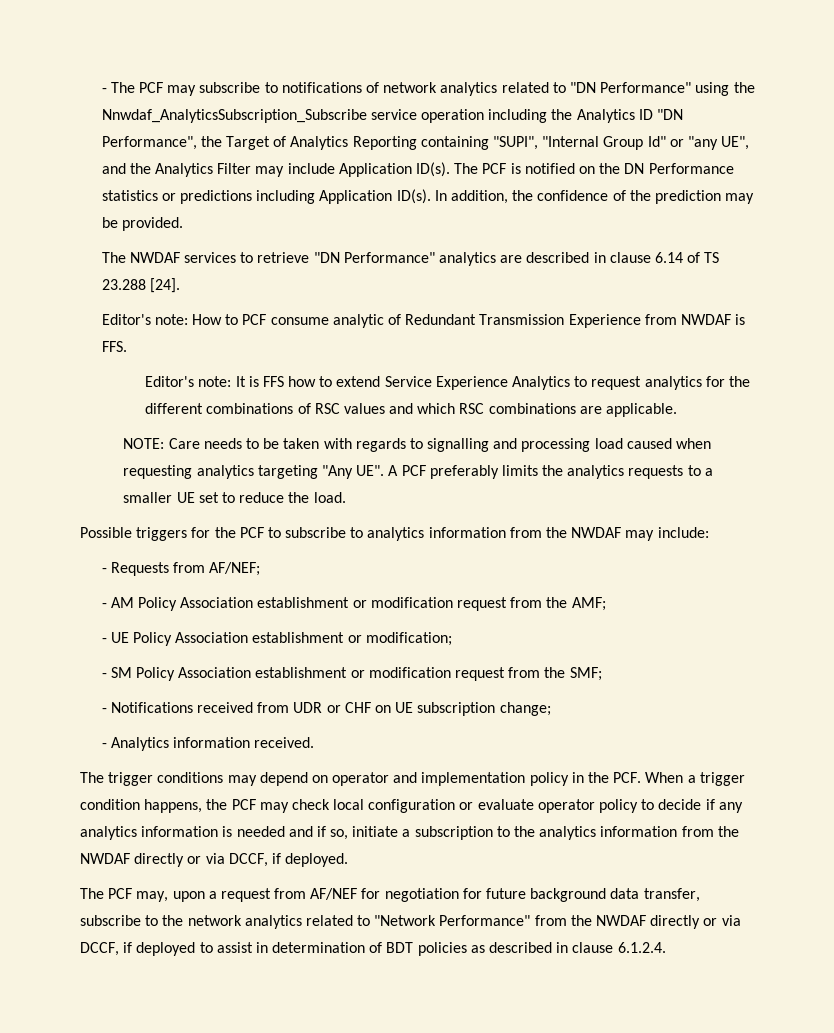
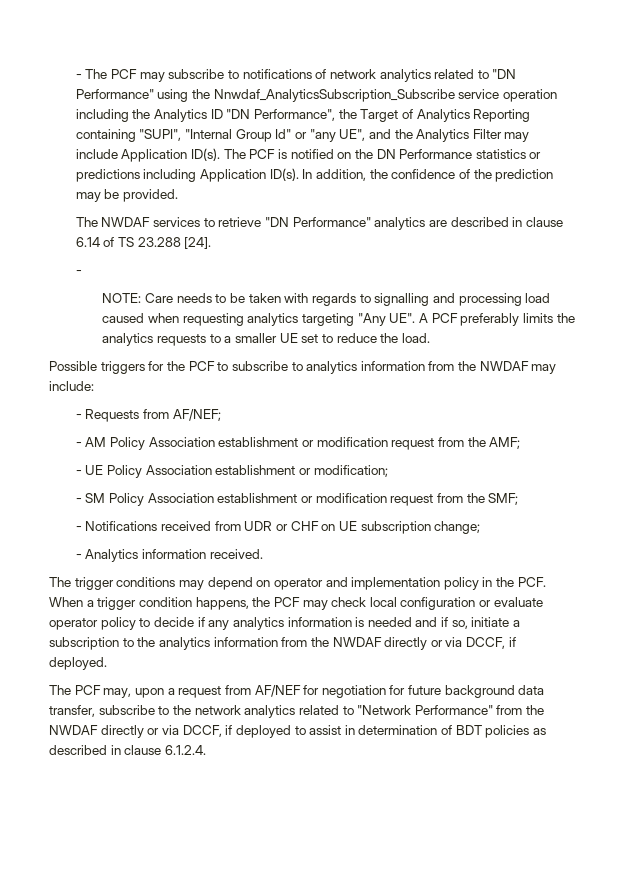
[101,314,746,328] [101,341,127,352] [145,376,750,390] [145,403,678,417] Editor's note: How to PCF consume analytic of Redundant Transmission Experience from NWDAF is FFS. // Editor's note: It is FFS how to extend Service Experience Analytics to request analytics for the different combinations of RSC values and which RSC combinations are applicable. -> [75,270,82,275] -

